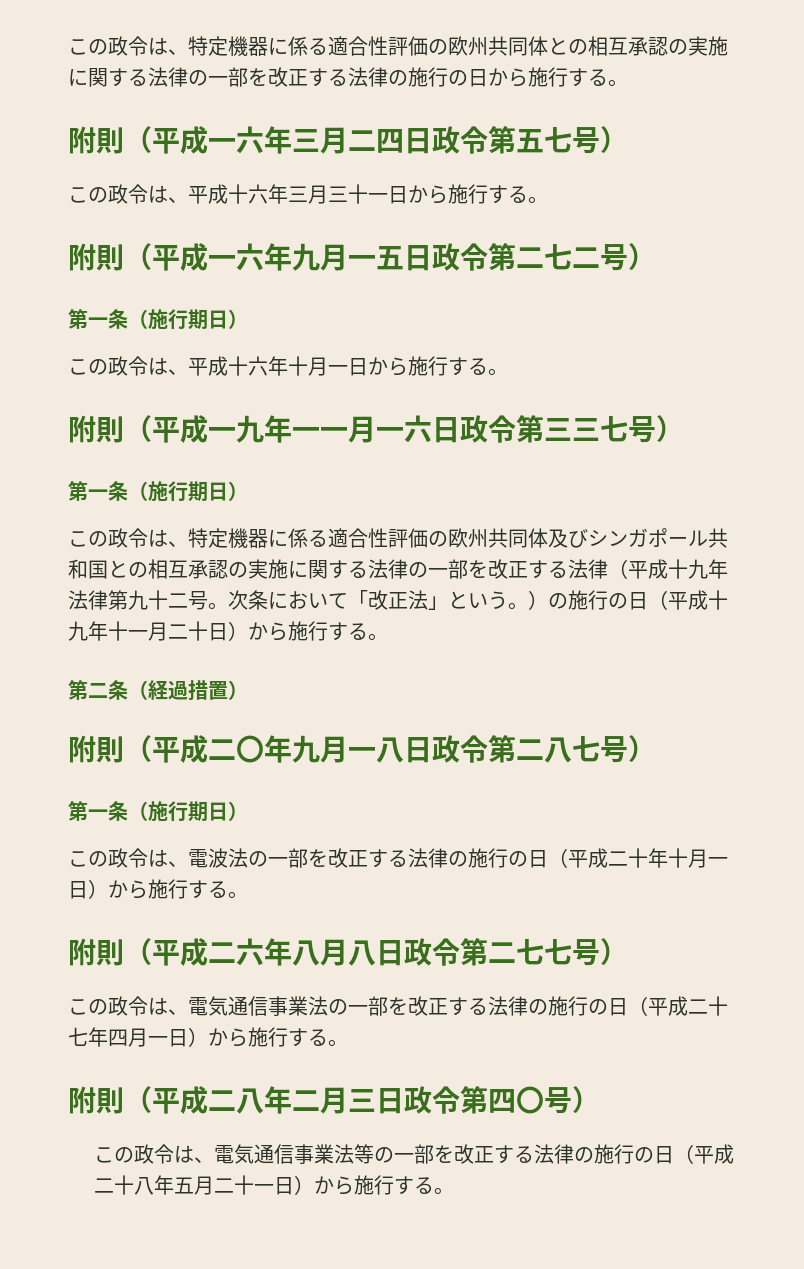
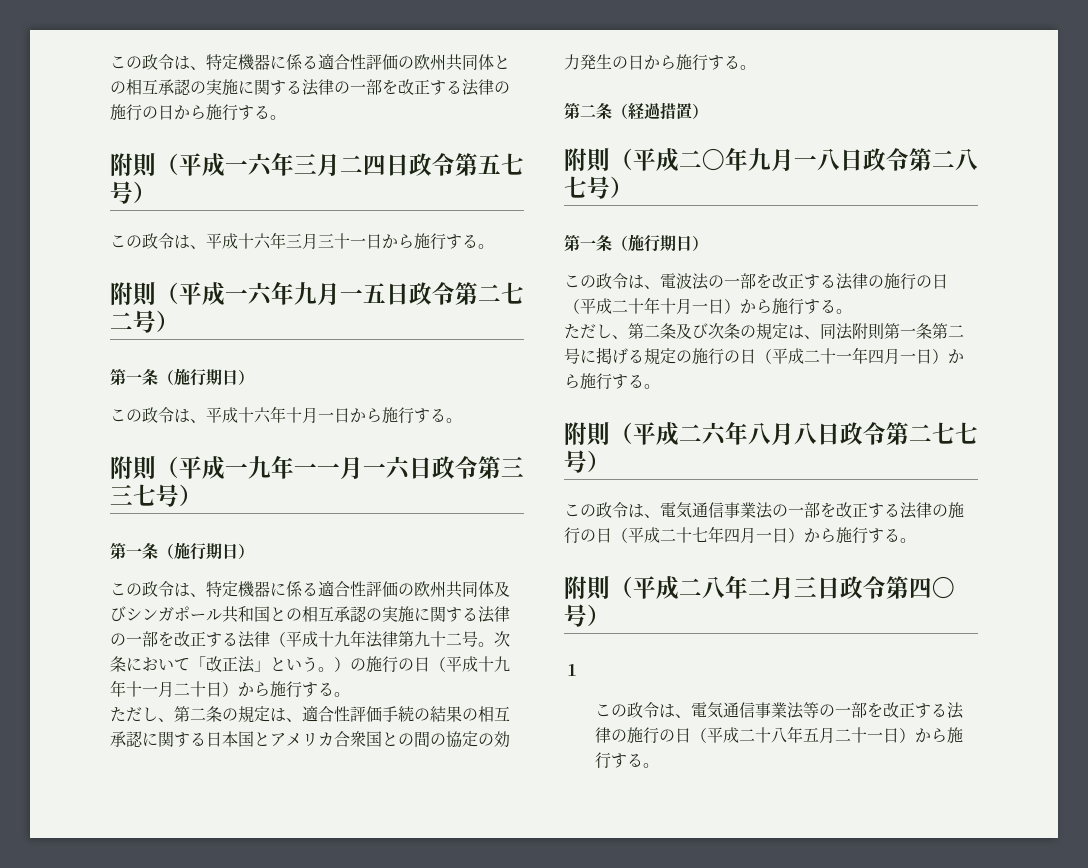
(388, 637) none -> [110,705,510,723] [110,731,510,748] [564,54,756,71] // ただし、第二条の規定は、適合性評価手続の結果の相互承認に関する日本国とアメリカ合衆国との間の協定の効力発生の日から施行する。
(248, 895) none -> [564,323,964,340] [564,347,964,365] [564,373,660,390] // ただし、第二条及び次条の規定は、同法附則第一条第二号に掲げる規定の施行の日（平成二十一年四月一日）から施行する。
(600, 1099) none -> [564,664,580,676] // １

